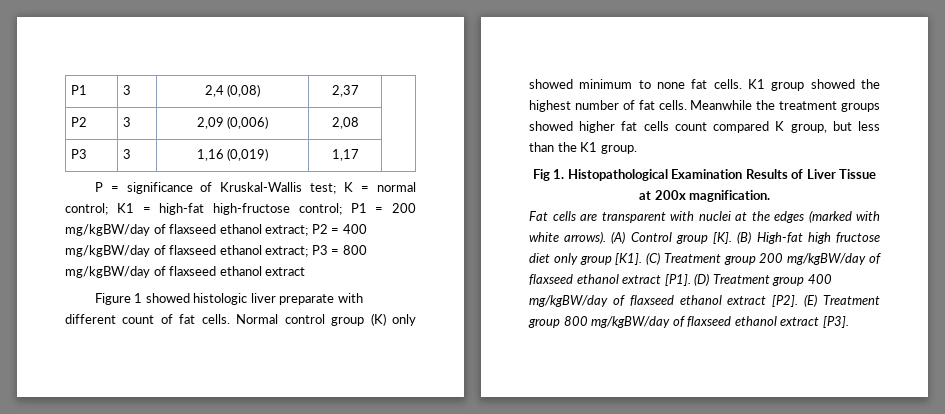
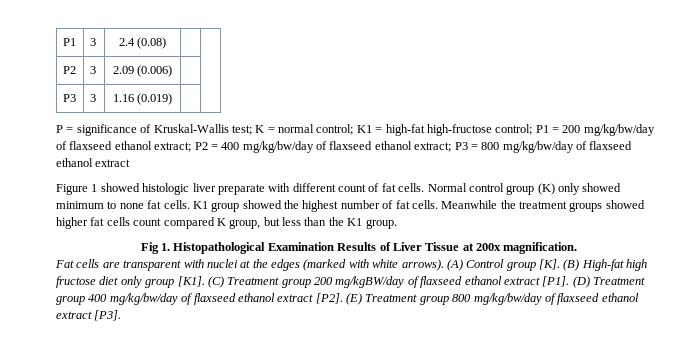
[204,84,261,97] [331,85,359,97] 2,4 (0,08) | 2,37 -> [118,37,167,49] 2.4 (0.08) |
[196,116,269,129] [331,117,359,129] 2,09 (0,006) | 2,08 -> [112,65,173,77] 2.09 (0.006) |
[196,148,269,161] [331,149,359,161] 1,16 (0,019) | 1,17 -> [112,93,173,105] 1.16 (0.019) |
[65,224,150,236] mg/kgBW/day -> [583,124,655,136] mg/kg/bw/day
[65,245,150,257] mg/kgBW/day -> [242,141,314,153] mg/kg/bw/day
[65,266,150,278] mg/kgBW/day -> [502,141,574,153] mg/kg/bw/day
[529,295,608,307] mg/kgBW/day -> [109,293,178,305] mg/kg/bw/day
[591,316,671,328] mg/kgBW/day -> [473,293,542,305] mg/kg/bw/day

